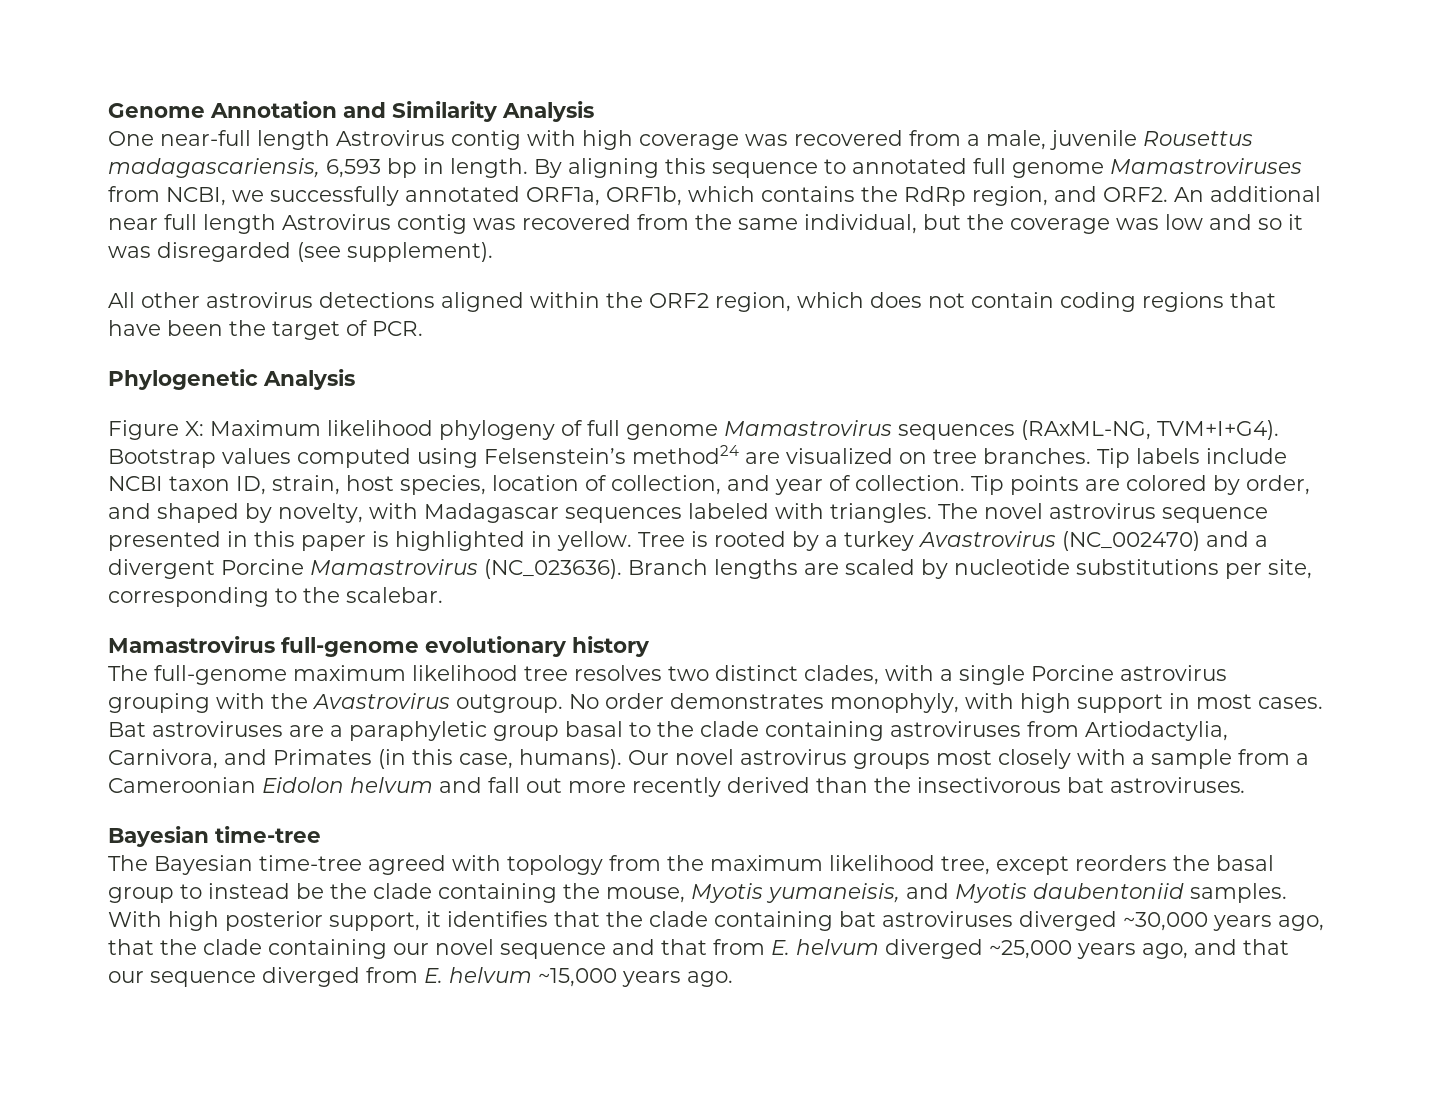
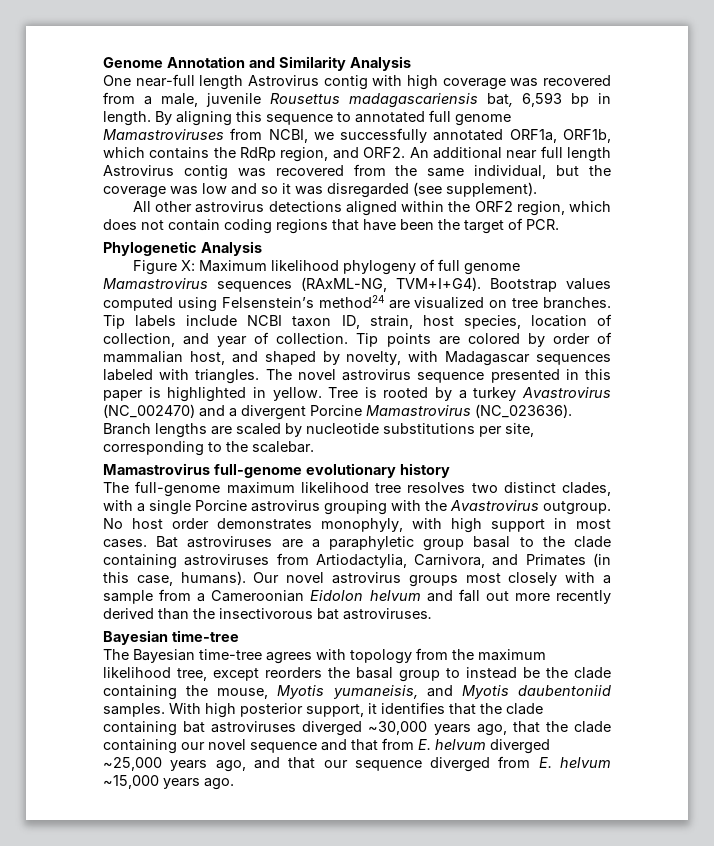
[108,158,320,178] madagascariensis, -> [349,93,513,108] madagascariensis bat,
[1246,475,1310,495] order, -> [552,332,612,344] [103,351,225,365] order of mammalian host,
(599, 701) none -> [132,518,163,529] host
[368,855,446,875] agreed -> [266,652,312,664] agrees

